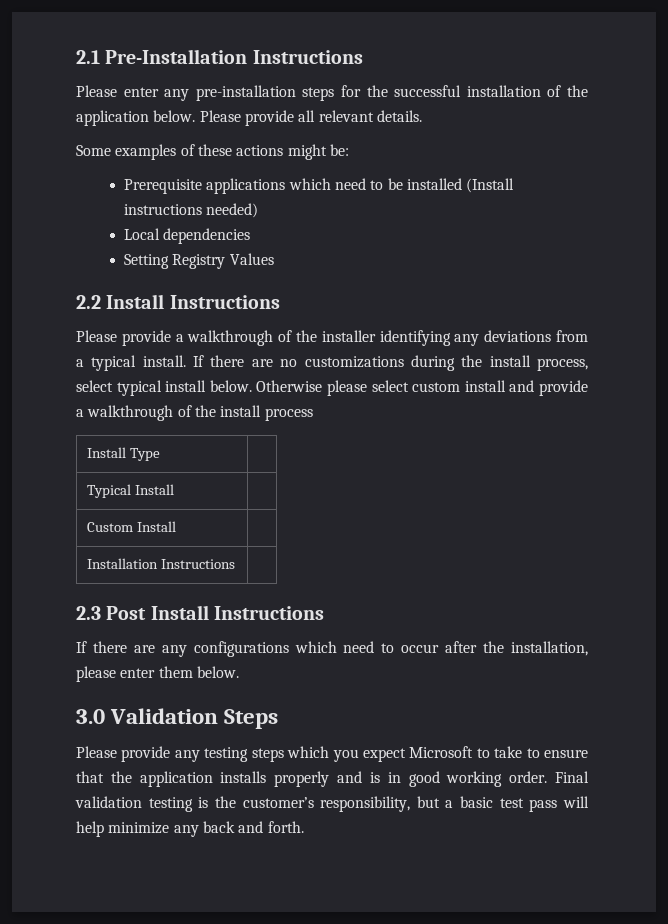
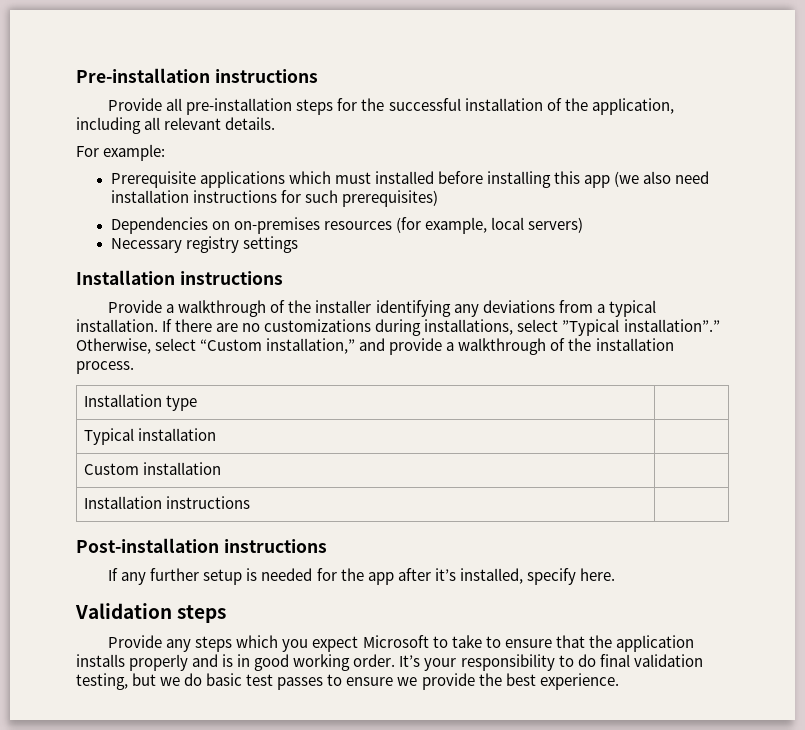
[76,49,363,64] [76,85,190,101] 2.1 Pre-Installation Instructions // Please enter any -> [76,68,318,83] [108,98,183,111] Pre-installation instructions // Provide all
[76,110,294,126] application below. Please provide -> [591,98,674,115] [76,117,141,134] application, including
[76,144,349,160] [123,178,515,194] [123,203,259,218] [123,228,251,244] [123,253,274,269] [76,294,280,309] [76,330,171,346] Some examples of these actions might be: // Prerequisite applications which need to be installed (Install instructions needed) // Local dependencies // Setting Registry Values // 2.2 Install Instructions // Please provide -> [76,144,166,161] [110,171,710,188] [110,190,438,207] [110,217,584,234] [110,236,298,253] [76,270,283,285] [108,300,163,313] For example: // Prerequisite applications which must installed before installing this app (we also need installation instructions for such prerequisites) // Dependencies on on-premises resources (for example, local servers) // Necessary registry settings // Installation instructions // Provide
[142,355,186,367] install. -> [76,319,158,332] installation.
[461,355,589,371] [76,380,506,396] the install process, select typical install below. Otherwise please select custom install -> [424,319,720,336] [76,338,356,354] installations, select ”Typical installation”.” Otherwise, select “Custom installation,”
[220,405,313,421] [86,447,160,461] install process // Install Type -> [595,338,674,351] [76,361,134,374] [83,394,197,411] installation process. // Installation type
[134,484,174,495] Install -> [137,428,216,441] installation
[136,521,176,532] [86,558,235,569] [76,605,325,620] [76,641,589,657] [76,666,239,682] [76,708,279,729] [76,746,249,762] Install | // Installation Instructions | // 2.3 Post Install Instructions // If there are any configurations which need to occur after the installation, please enter them below. // 3.0 Validation Steps // Please provide any testing -> [142,462,221,475] [83,496,250,509] [76,538,327,553] [108,568,615,585] [75,603,227,623] [108,635,192,652] installation | // Installation instructions | // Post-installation instructions // If any further setup is needed for the app after it’s installed, specify here. // Validation steps // Provide any
[555,771,589,783] [75,796,589,812] [76,821,304,837] Final validation testing is the customer’s responsibility, but a basic test pass will help minimize any back and forth. -> [399,654,703,671] [76,673,619,690] It’s your responsibility to do final validation testing, but we do basic test passes to ensure we provide the best experience.

